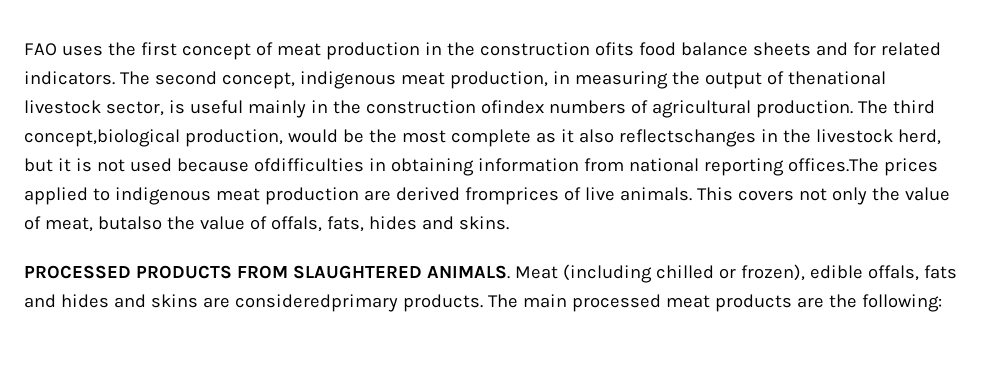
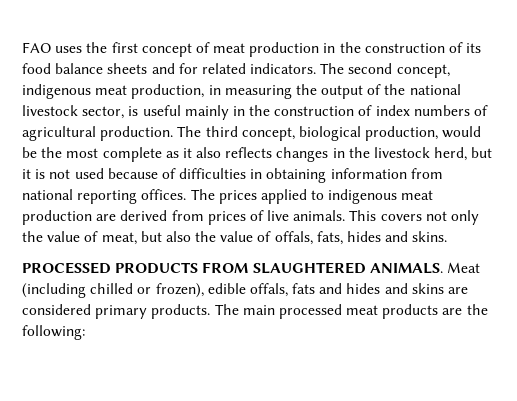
[594,42,634,56] ofits -> [449,42,482,53] of its
[787,71,886,85] thenational -> [384,84,461,95] the national
[480,100,544,114] ofindex -> [358,105,410,116] of index
[24,129,180,147] concept,biological -> [241,126,361,141] concept, biological
[618,129,756,147] reflectschanges -> [225,147,329,162] reflects changes
[253,158,364,172] ofdifficulties -> [161,168,247,179] of difficulties
[787,158,879,172] offices.The -> [141,189,215,200] offices. The
[464,187,559,205] fromprices -> [171,210,246,225] from prices
[97,216,162,230] butalso -> [140,231,191,242] but also
[234,294,398,312] consideredprimary -> [22,304,148,319] considered primary

